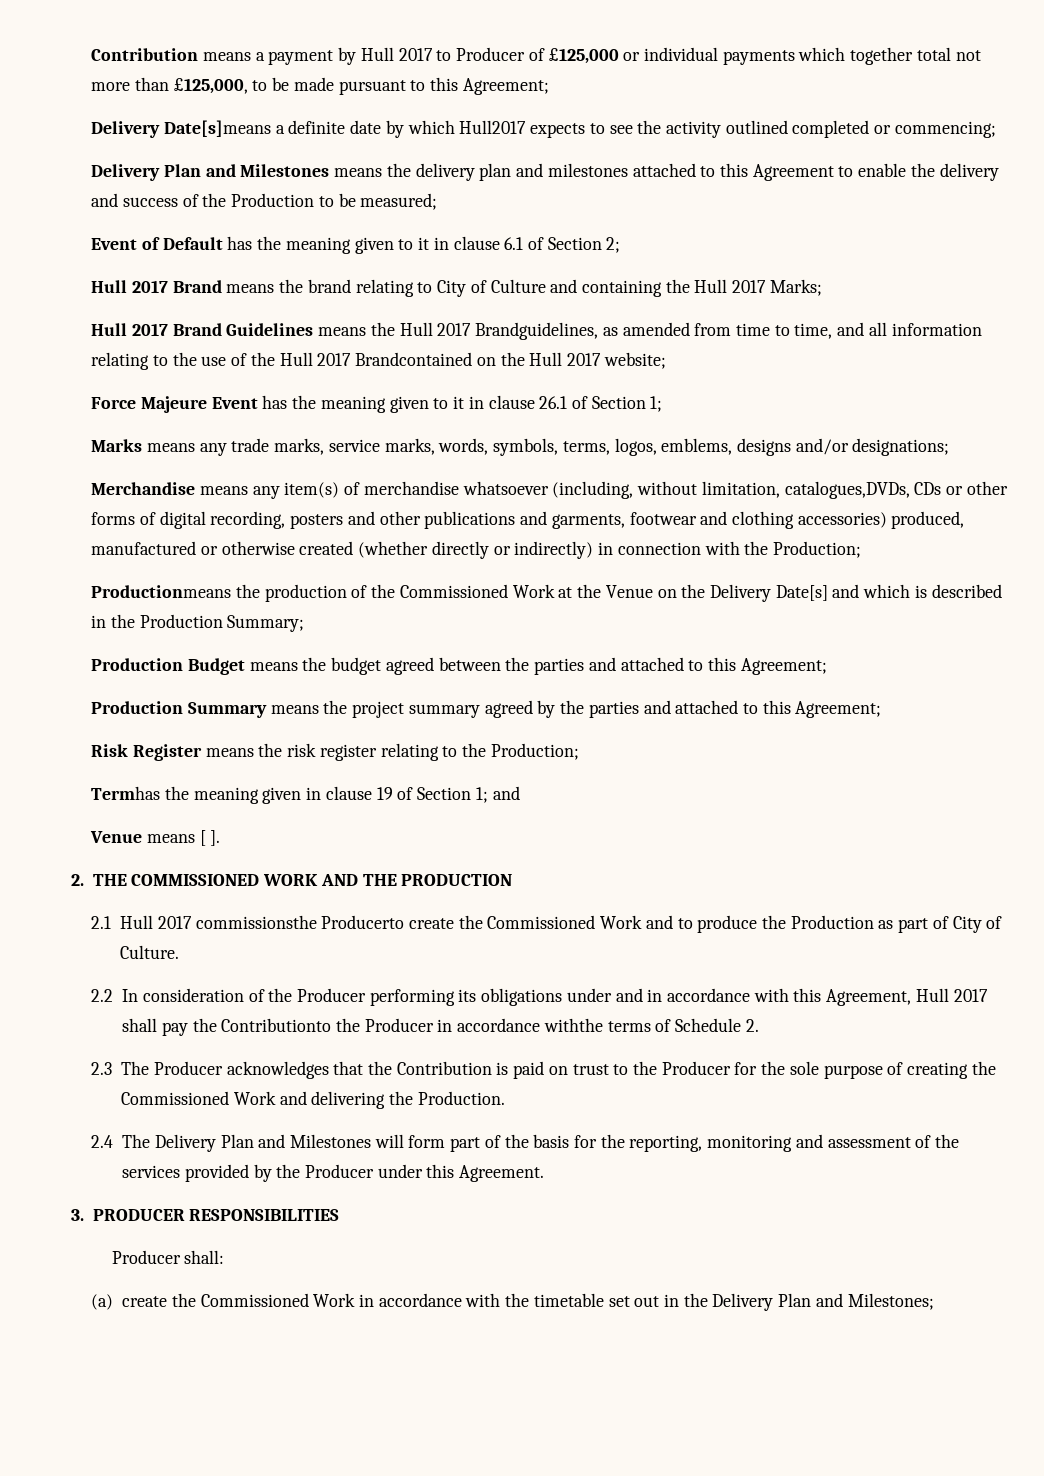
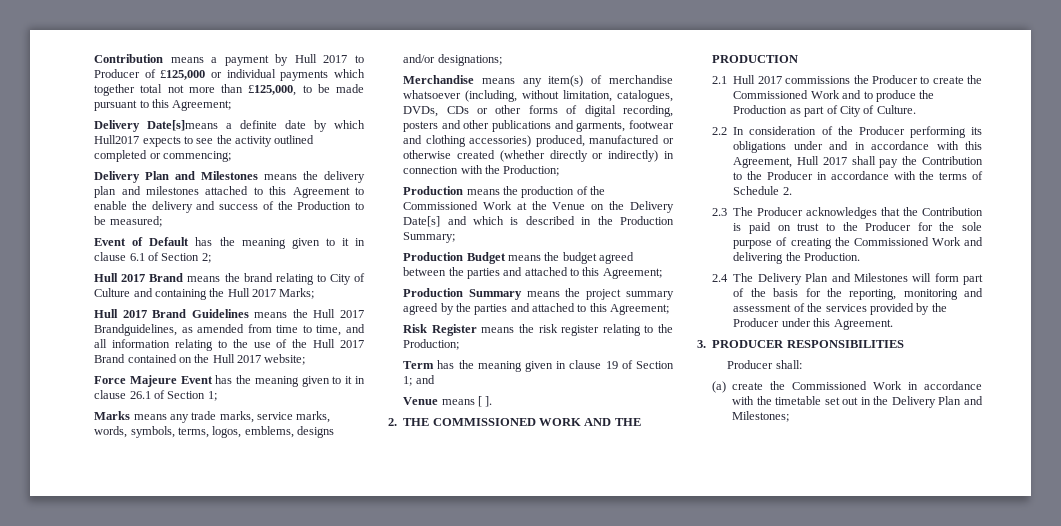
[355,352,473,366] Brandcontained -> [94,354,177,363] Brand contained
[784,481,910,499] catalogues,DVDs, -> [617,90,673,102] [403,106,439,117] catalogues, DVDs,
[91,585,232,598] Productionmeans -> [403,186,500,195] Production means
[91,786,161,800] Termhas -> [403,360,455,369] Term has
[195,915,405,929] commissionsthe Producerto -> [785,75,930,84] commissions the Producer to
[221,1018,332,1032] Contributionto -> [922,156,983,165] [733,172,743,180] Contribution to
[543,1018,603,1032] withthe -> [893,171,935,180] with the

